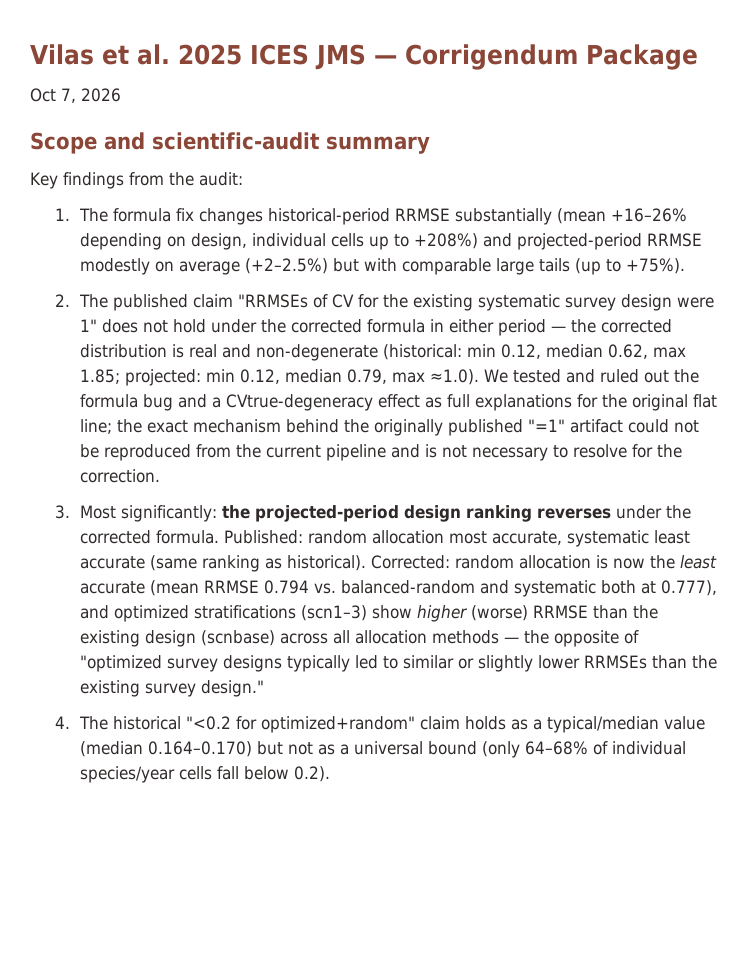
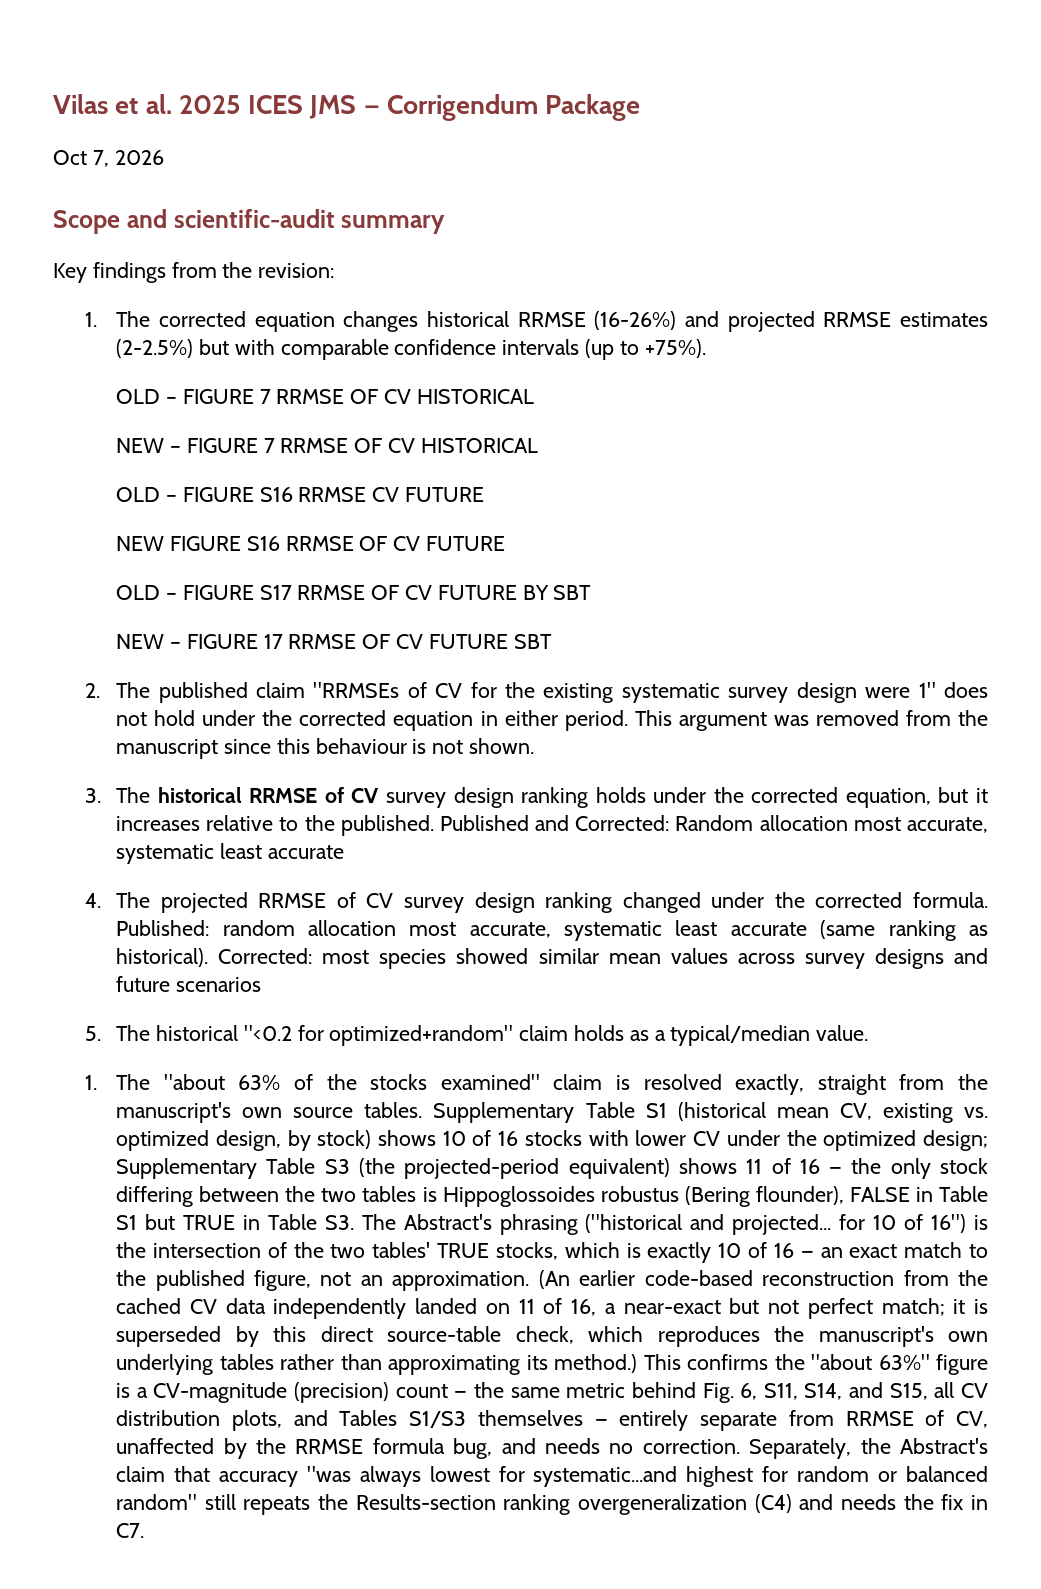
[198,172,243,186] [54,208,687,225] [79,233,702,250] [79,258,328,275] audit: // 1. The formula fix changes historical-period RRMSE substantially (mean +16–26% depending on design, individual cells up to +208%) and projected-period RRMSE modestly on average (+2–2.5%) -> [258,263,335,278] [84,311,989,332] [116,339,194,358] revision: // 1. The corrected equation changes historical RRMSE (16-26%) and projected RRMSE estimates (2-2.5%)
[495,258,570,275] large tails -> [394,339,580,355] confidence intervals
(685, 266) none -> [116,389,534,404] [116,438,538,453] [116,487,484,502] [116,536,505,551] [116,585,592,600] [116,634,552,649] // OLD – FIGURE 7 RRMSE OF CV HISTORICAL // NEW – FIGURE 7 RRMSE OF CV HISTORICAL // OLD – FIGURE S16 RRMSE CV FUTURE // NEW FIGURE S16 RRMSE OF CV FUTURE // OLD – FIGURE S17 RRMSE OF CV FUTURE BY SBT // NEW – FIGURE 17 RRMSE OF CV FUTURE SBT
[366,319,425,333] formula -> [393,711,474,731] equation
[497,319,672,336] [79,344,686,361] [79,369,699,386] [79,394,717,411] [79,419,699,436] [79,444,682,461] [79,469,160,483] [54,505,611,522] period — the corrected distribution is real and non-degenerate (historical: min 0.12, median 0.62, max 1.85; projected: min 0.12, median 0.79, max ≈1.0). We tested and ruled out the formula bug and a CVtrue-degeneracy effect as full explanations for the original flat line; the exact mechanism behind the originally published "=1" artifact could not be reproduced from the current pipeline and is not necessary to resolve for the correction. // 3. Most significantly: the projected-period design ranking reverses -> [564,710,988,731] [116,738,534,759] [84,787,988,808] [116,815,988,836] [116,843,344,864] [84,892,701,913] period. This argument was removed from the manuscript since this behaviour is not shown. // 3. The historical RRMSE of CV survey design ranking holds under the corrected equation, but it increases relative to the published. Published and Corrected: Random allocation most accurate, systematic least accurate // 4. The projected RRMSE of CV survey design ranking changed
[454,555,717,569] [79,580,717,597] [79,605,658,622] [79,630,639,647] [79,655,717,672] [79,680,264,697] [54,716,70,729] random allocation is now the least accurate (mean RRMSE 0.794 vs. balanced-random and systematic both at 0.777), and optimized stratifications (scn1–3) show higher (worse) RRMSE than the existing design (scnbase) across all allocation methods — the opposite of "optimized survey designs typically led to similar or slightly lower RRMSEs than the existing survey design." // 4. -> [322,948,989,969] [116,976,261,992] [84,1026,101,1041] most species showed similar mean values across survey designs and future scenarios // 5.
[663,716,705,730] [79,741,686,758] [79,766,330,783] value (median 0.164–0.170) but not as a universal bound (only 64–68% of individual species/year cells fall below 0.2). -> [816,1025,869,1041] [84,1074,989,1095] [116,1102,988,1123] [116,1130,988,1151] [116,1158,988,1179] [116,1186,989,1207] [116,1214,988,1235] [116,1242,988,1263] [116,1270,989,1291] [116,1298,988,1319] [116,1326,988,1347] [116,1354,988,1375] [116,1382,989,1403] [116,1410,989,1431] [116,1438,988,1459] [116,1466,988,1487] [116,1494,989,1515] [116,1523,145,1538] value. // 1. The "about 63% of the stocks examined" claim is resolved exactly, straight from the manuscript's own source tables. Supplementary Table S1 (historical mean CV, existing vs. optimized design, by stock) shows 10 of 16 stocks with lower CV under the optimized design; Supplementary Table S3 (the projected-period equivalent) shows 11 of 16 — the only stock differing between the two tables is Hippoglossoides robustus (Bering flounder), FALSE in Table S1 but TRUE in Table S3. The Abstract's phrasing ("historical and projected... for 10 of 16") is the intersection of the two tables' TRUE stocks, which is exactly 10 of 16 — an exact match to the published figure, not an approximation. (An earlier code-based reconstruction from the cached CV data independently landed on 11 of 16, a near-exact but not perfect match; it is superseded by this direct source-table check, which reproduces the manuscript's own underlying tables rather than approximating its method.) This confirms the "about 63%" figure is a CV-magnitude (precision) count — the same metric behind Fig. 6, S11, S14, and S15, all CV distribution plots, and Tables S1/S3 themselves — entirely separate from RRMSE of CV, unaffected by the RRMSE formula bug, and needs no correction. Separately, the Abstract's claim that accuracy "was always lowest for systematic...and highest for random or balanced random" still repeats the Results-section ranking overgeneralization (C4) and needs the fix in C7.

